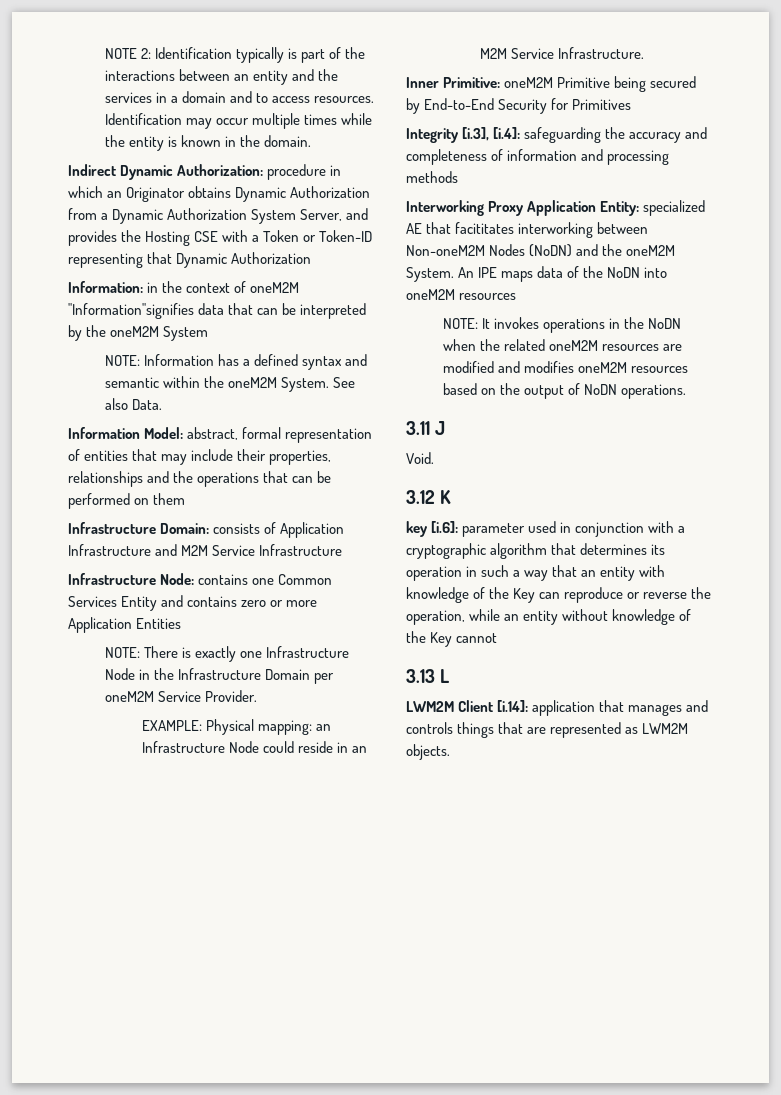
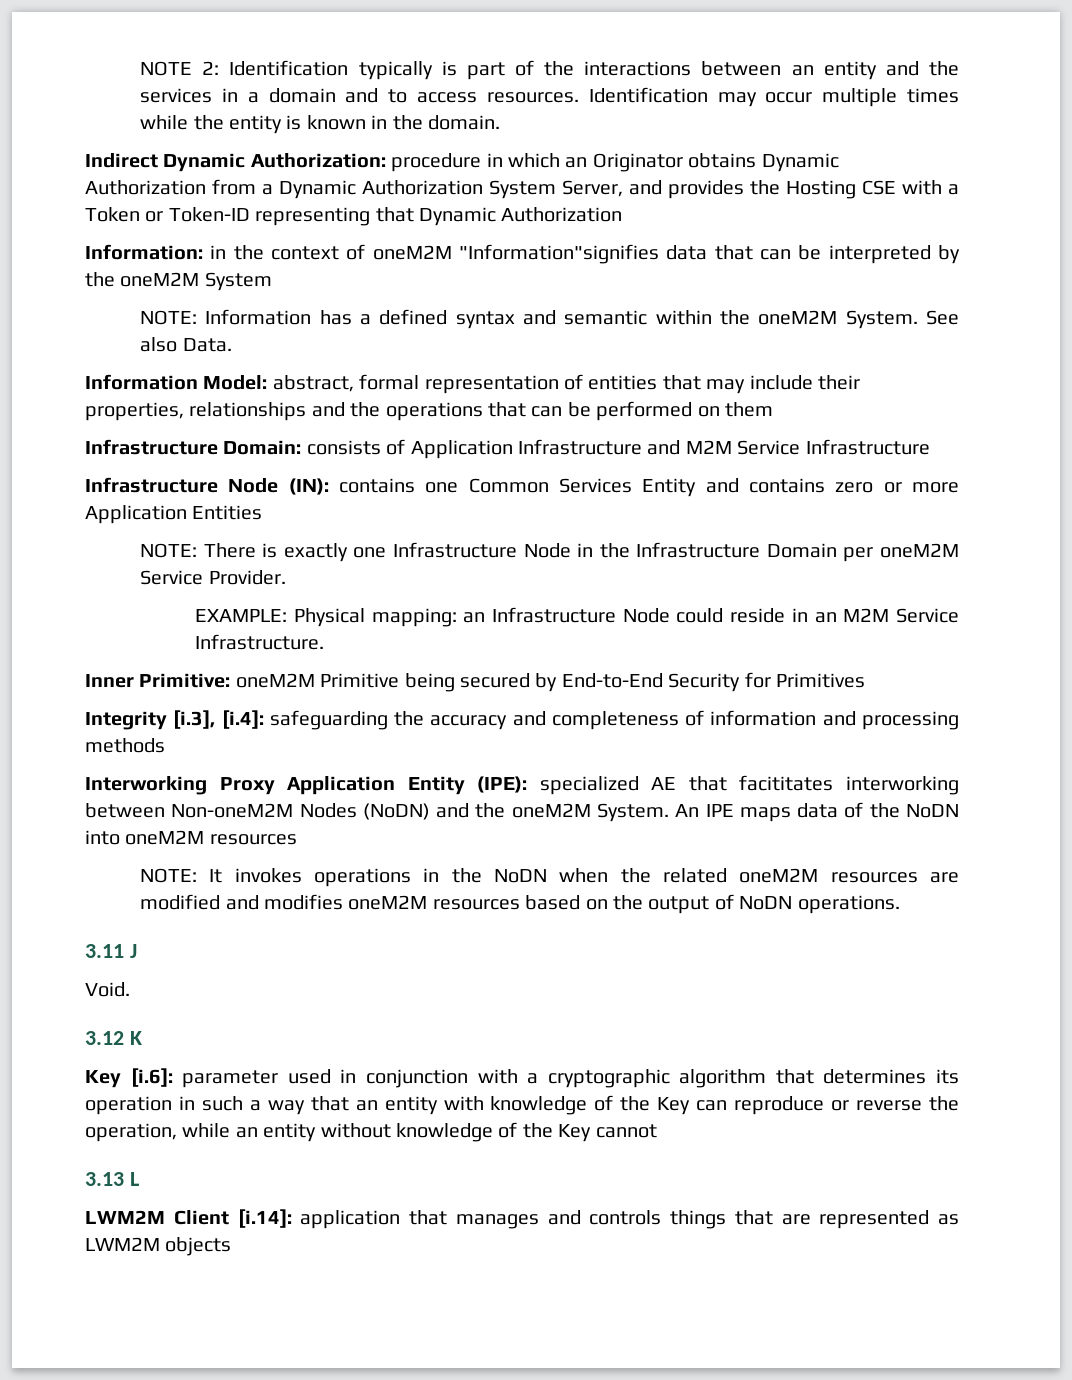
[160,573,195,585] Node: -> [228,478,329,495] Node (IN):
[600,201,640,216] Entity: -> [407,776,528,795] Entity (IPE):
[406,521,428,537] key -> [85,1070,121,1088] Key
[406,744,450,760] objects. -> [165,1237,232,1256] objects

